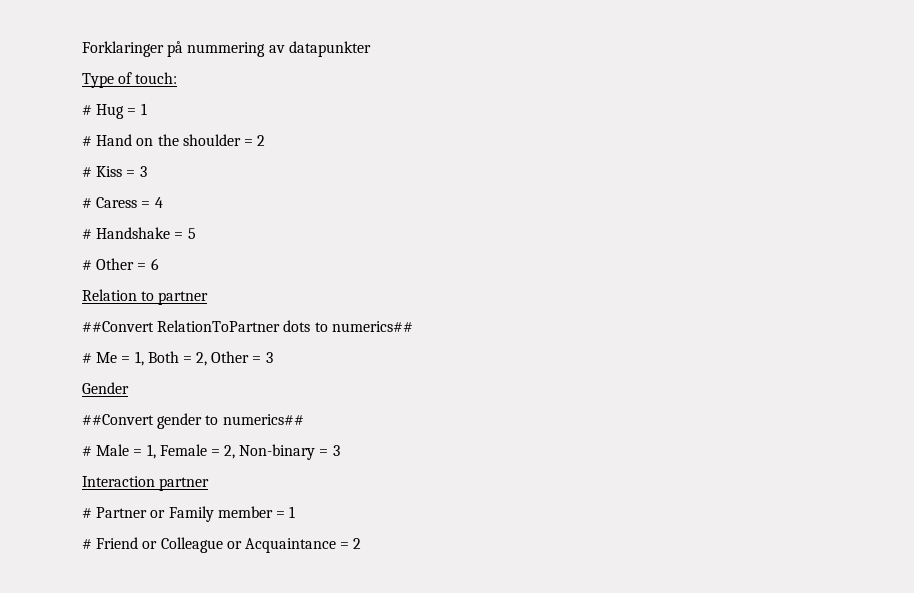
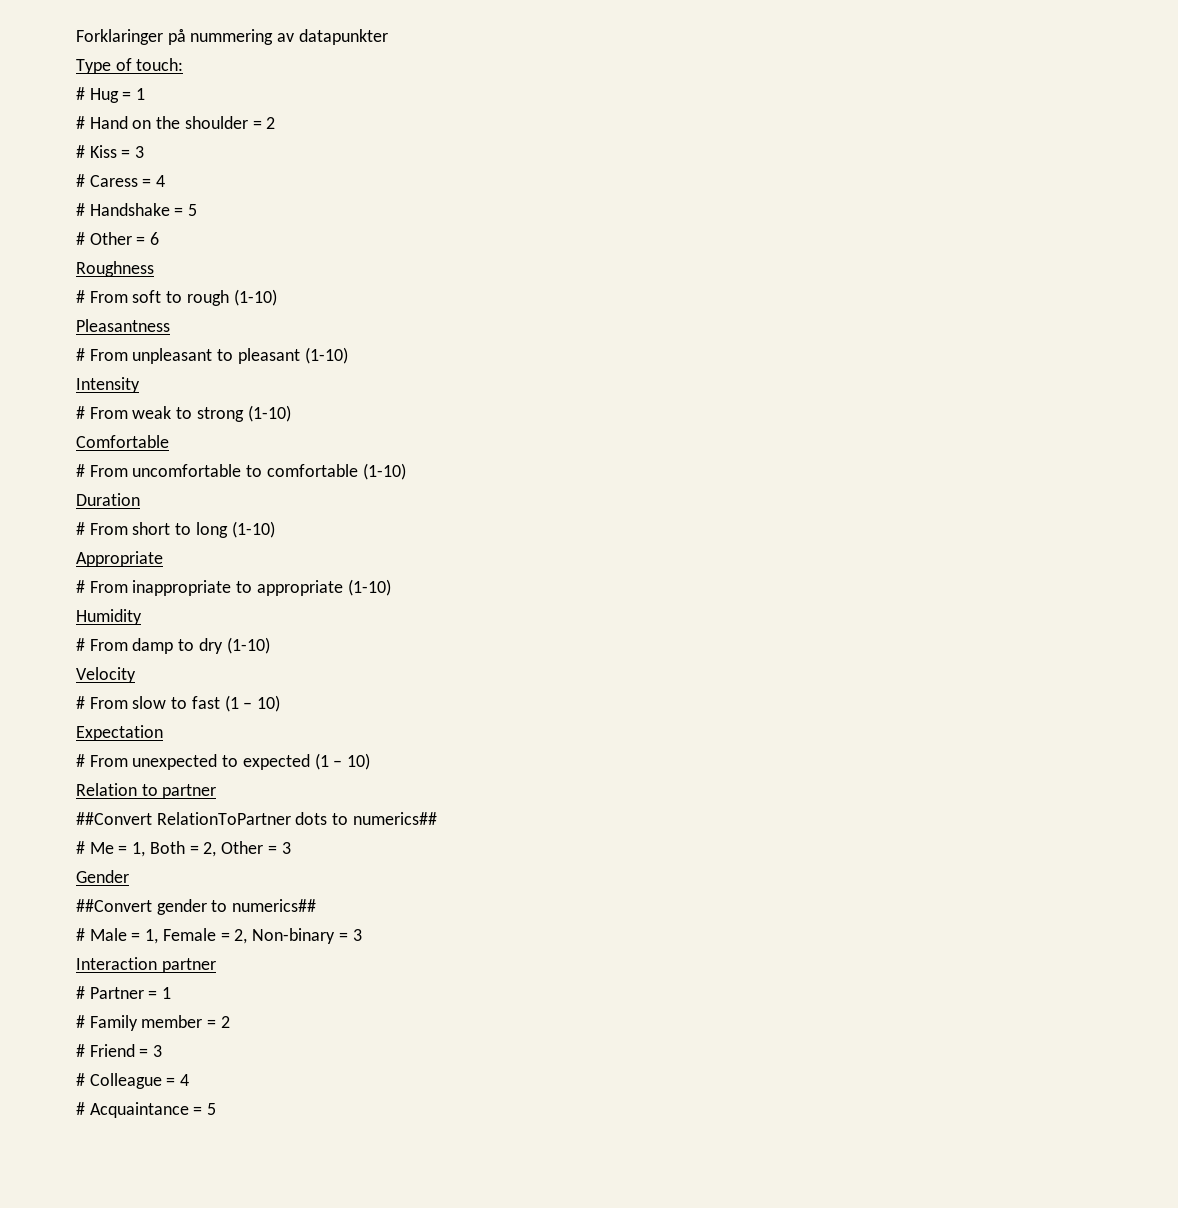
(159, 264) none -> [76,261,154,277] [76,289,277,306] [76,319,170,332] [76,347,348,364] [76,377,140,393] [76,405,291,422] [76,435,169,448] [76,463,406,480] [76,493,140,506] [76,521,275,538] [76,551,163,567] [76,579,391,596] [76,609,142,625] [76,637,270,654] [76,667,136,683] [76,695,281,712] [76,725,163,741] [76,753,371,770] // Roughness // # From soft to rough (1-10) // Pleasantness // # From unpleasant to pleasant (1-10) // Intensity // # From weak to strong (1-10) // Comfortable // # From uncomfortable to comfortable (1-10) // Duration // # From short to long (1-10) // Appropriate // # From inappropriate to appropriate (1-10) // Humidity // # From damp to dry (1-10) // Velocity // # From slow to fast (1 – 10) // Expectation // # From unexpected to expected (1 – 10)
[150,506,296,522] [82,537,242,553] or Family member = 1 // # Friend or Colleague or -> [148,987,172,999] [76,1015,230,1031] [76,1044,163,1057] [76,1073,190,1089] [76,1102,85,1115] = 1 // # Family member = 2 // # Friend = 3 // # Colleague = 4 // #
[353,538,362,549] 2 -> [207,1103,217,1115] 5

